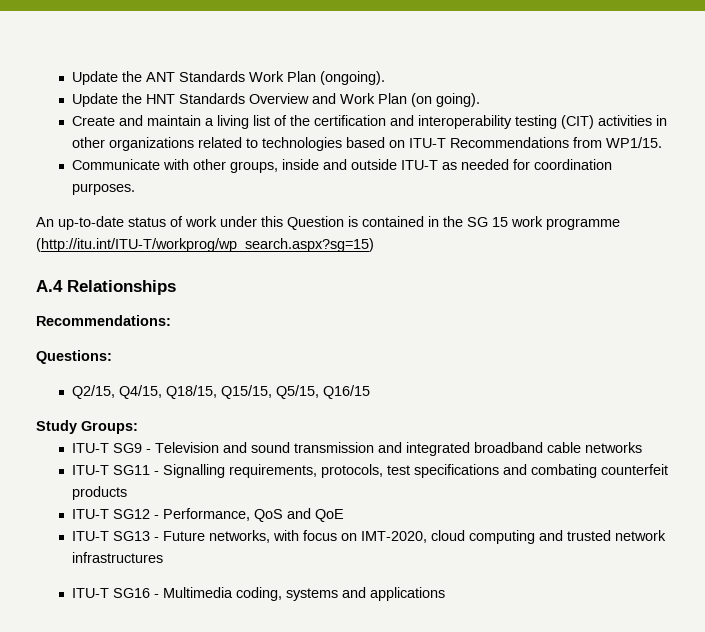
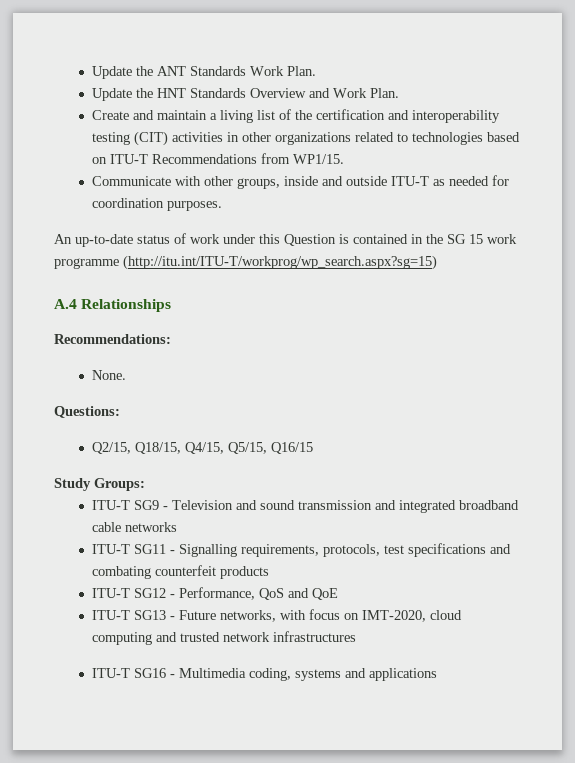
[286,71,385,85] Plan (ongoing). -> [287,66,317,76] Plan.
[377,93,480,107] Plan (on going). -> [370,88,400,98] Plan.
(171, 320) none -> [92,370,127,380] // None.
[118,385,272,399] Q4/15, Q18/15, Q15/15, -> [135,442,225,454] Q18/15, Q4/15,

